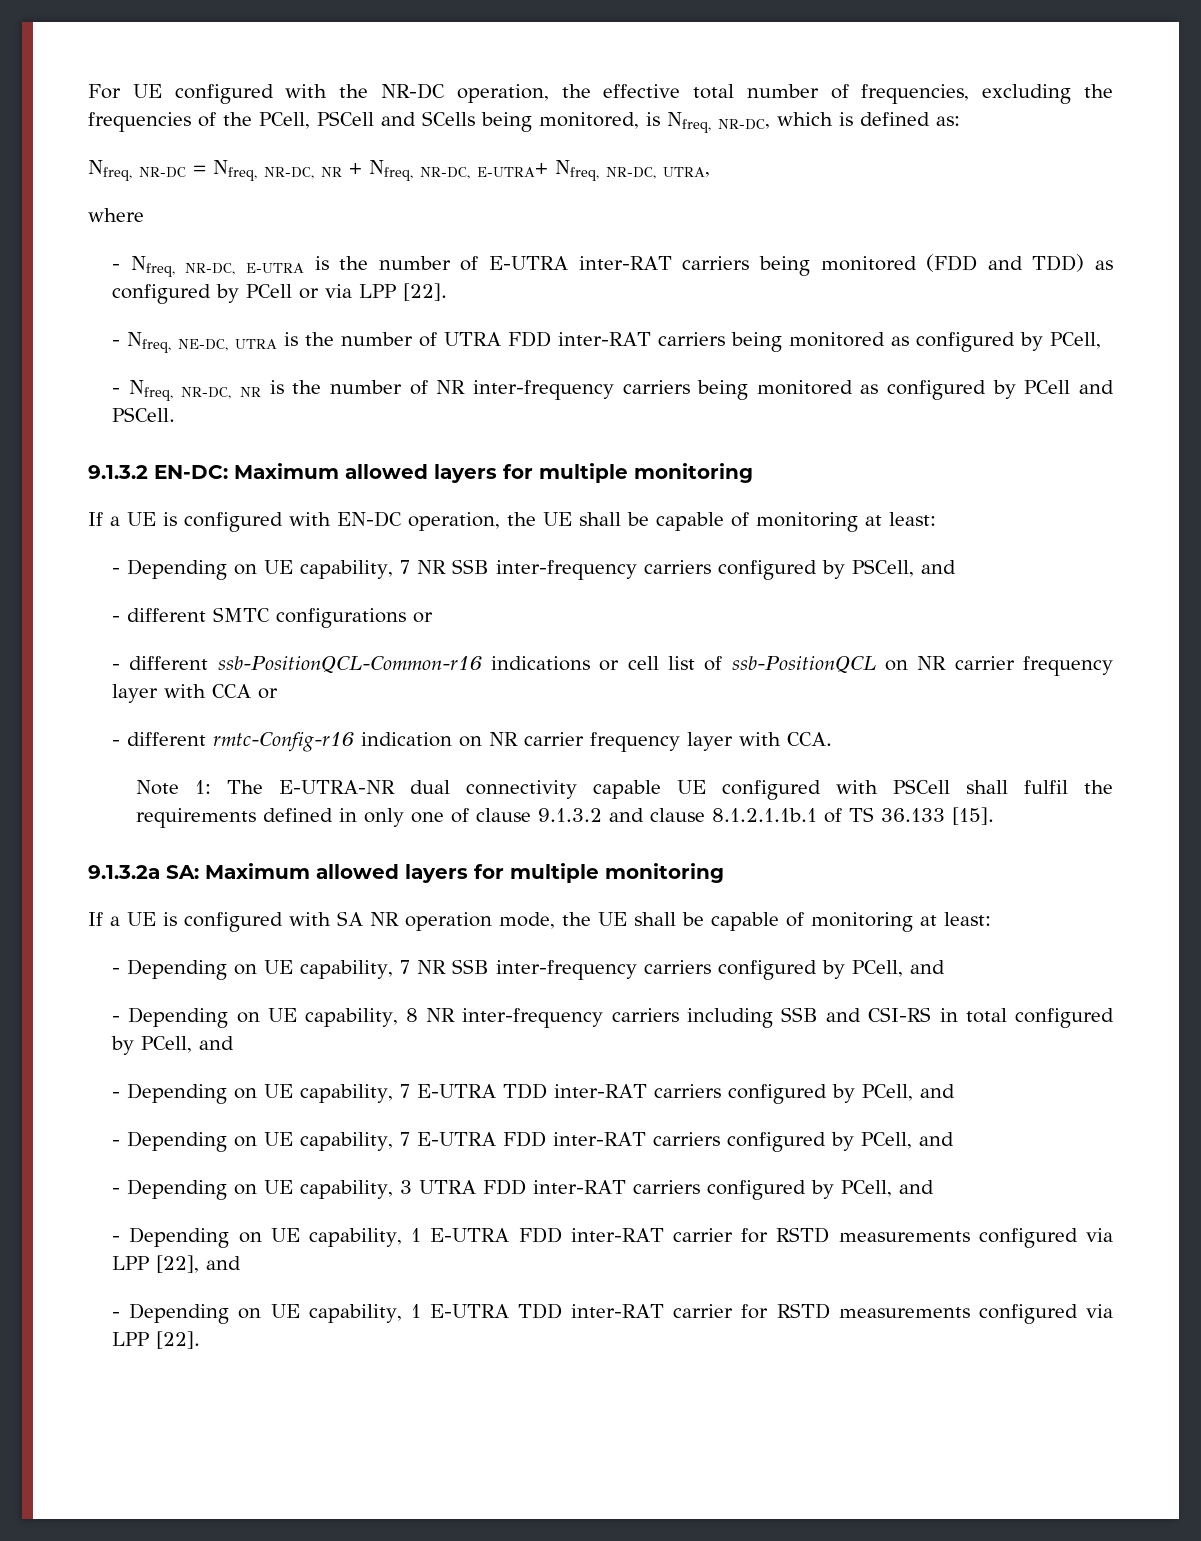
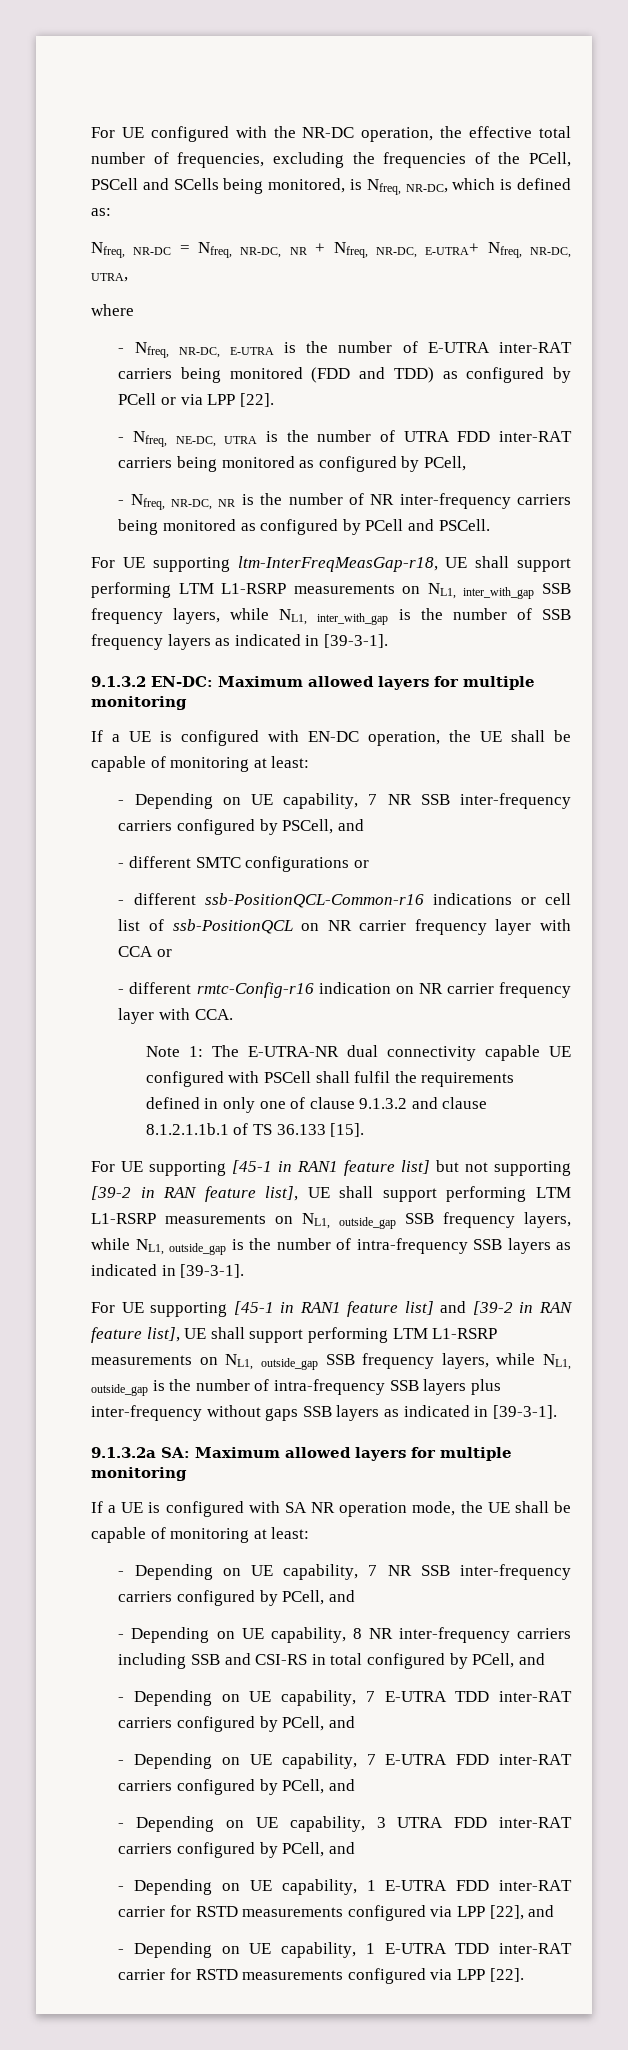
(176, 414) none -> [91,556,571,572] [91,582,571,599] [91,608,571,625] [91,634,388,650] // For UE supporting ltm-InterFreqMeasGap-r18, UE shall support performing LTM L1-RSRP measurements on NL1, inter_with_gap SSB frequency layers, while NL1, inter_with_gap is the number of SSB frequency layers as indicated in [39-3-1].
(995, 816) none -> [91,1160,571,1176] [91,1186,571,1202] [91,1212,571,1229] [91,1238,571,1255] [91,1264,245,1278] [91,1301,573,1317] [91,1327,498,1343] [91,1353,571,1370] [91,1379,501,1396] [91,1405,557,1421] // For UE supporting [45-1 in RAN1 feature list] but not supporting [39-2 in RAN feature list], UE shall support performing LTM L1-RSRP measurements on NL1, outside_gap SSB frequency layers, while NL1, outside_gap is the number of intra-frequency SSB layers as indicated in [39-3-1]. // For UE supporting [45-1 in RAN1 feature list] and [39-2 in RAN feature list], UE shall support performing LTM L1-RSRP measurements on NL1, outside_gap SSB frequency layers, while NL1, outside_gap is the number of intra-frequency SSB layers plus inter-frequency without gaps SSB layers as indicated in [39-3-1].

